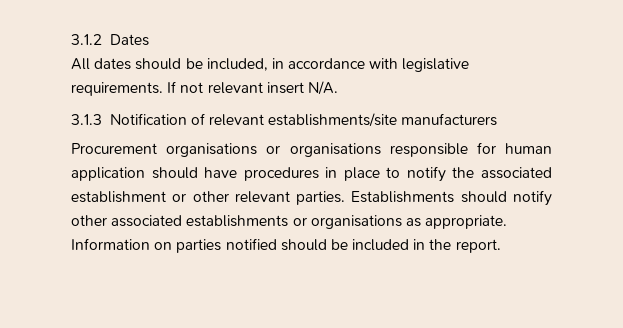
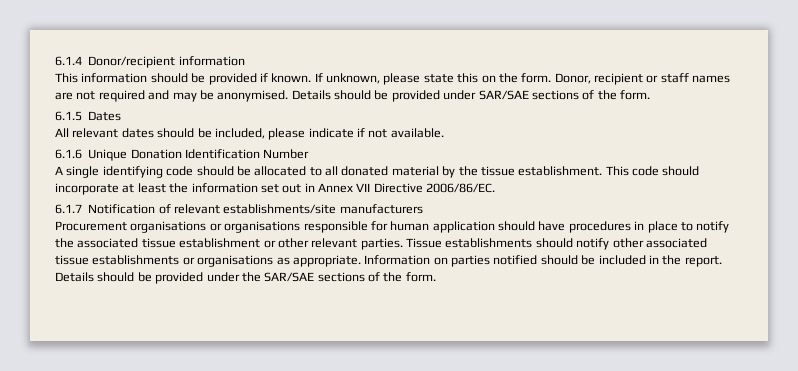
[71,34,102,45] 3.1.2 -> [55,56,245,68] [55,73,731,85] [55,90,650,102] [55,111,82,121] 6.1.4 Donor/recipient information // This information should be provided if known. If unknown, please state this on the form. Donor, recipient or staff names are not required and may be anonymised. Details should be provided under SAR/SAE sections of the form. // 6.1.5
(90, 64) none -> [72,128,119,138] relevant
[271,58,470,72] [71,81,338,96] [71,114,102,125] in accordance with legislative requirements. If not relevant insert N/A. // 3.1.3 -> [268,128,444,140] [55,149,310,161] [55,166,700,178] [55,183,496,195] [55,204,82,214] please indicate if not available. // 6.1.6 Unique Donation Identification Number // A single identifying code should be allocated to all donated material by the tissue establishment. This code should incorporate at least the information set out in Annex VII Directive 2006/86/EC. // 6.1.7
(552, 173) none -> [141,238,176,248] tissue
[351,191,455,203] Establishments -> [406,238,533,248] Tissue establishments
(183, 221) none -> [55,255,89,265] tissue
(501, 246) none -> [55,272,436,284] Details should be provided under the SAR/SAE sections of the form.

